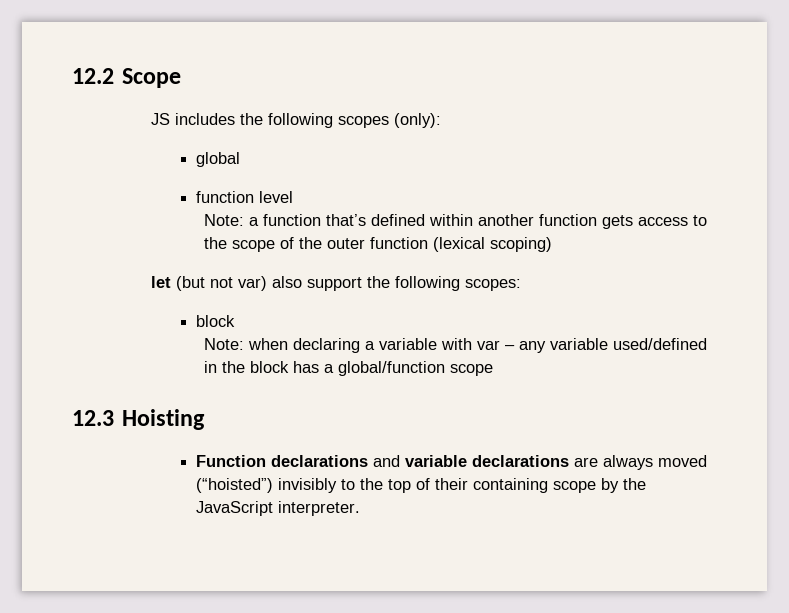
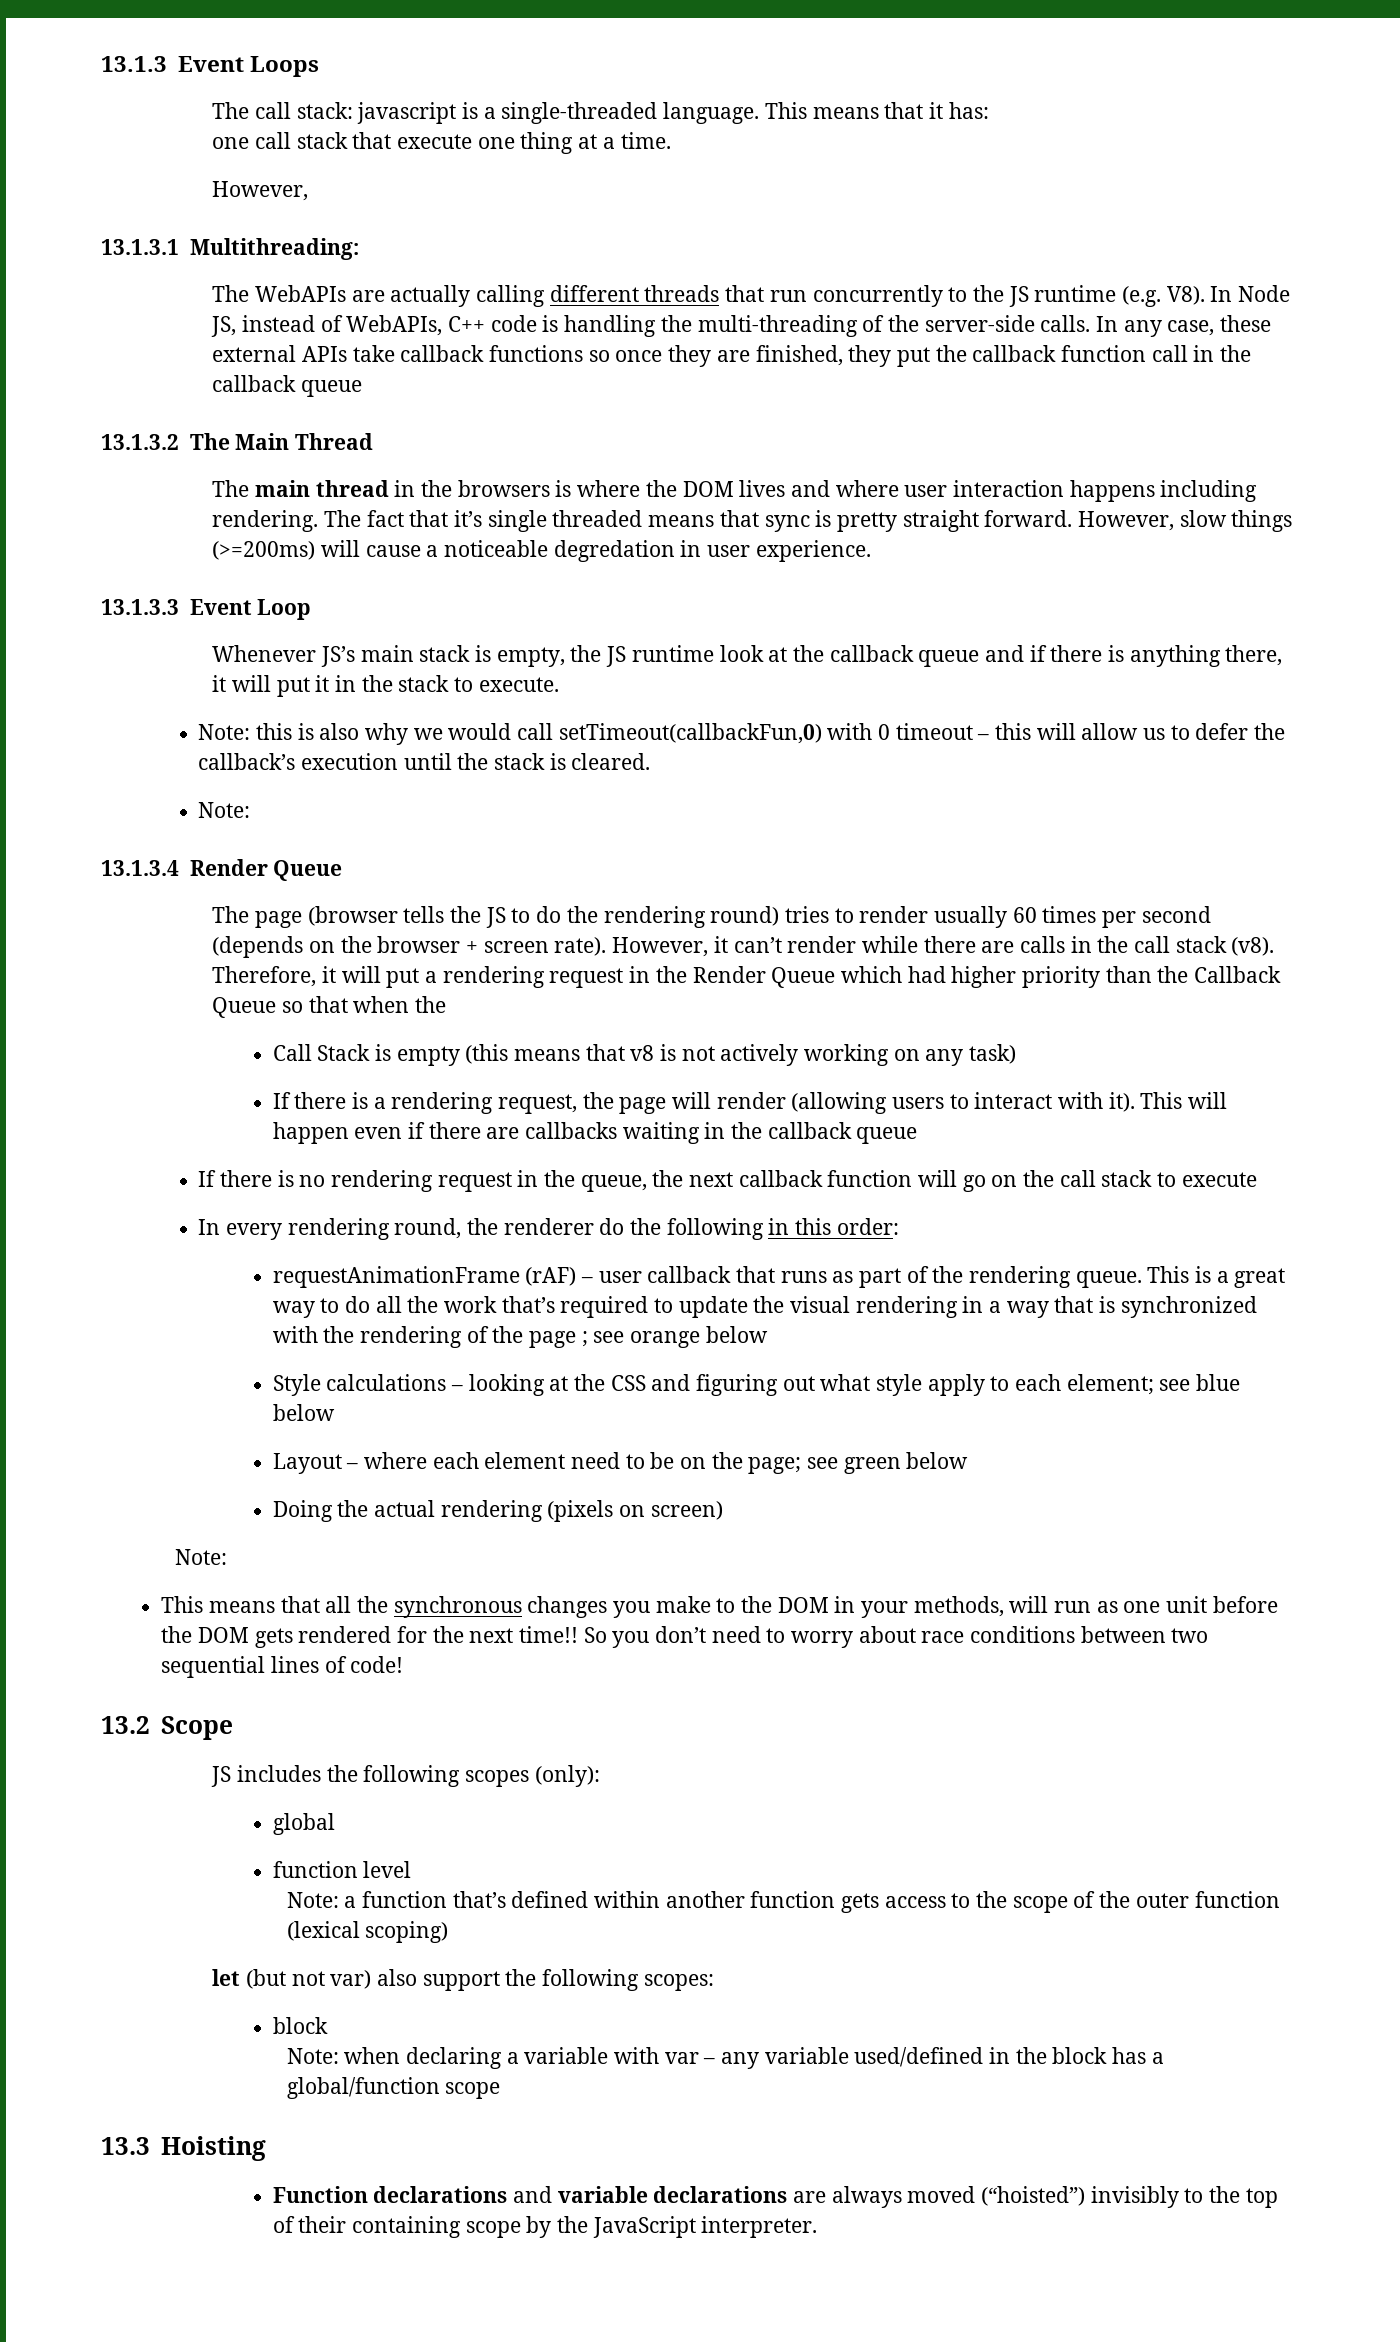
[72,68,114,84] 12.2 -> [101,56,319,77] [212,102,989,124] [212,132,671,154] [212,181,309,201] [101,238,359,260] [212,285,1290,307] [211,315,1271,337] [212,345,1251,367] [212,375,363,397] [101,433,373,450] [212,480,1258,502] [212,510,1293,532] [212,540,871,562] [101,599,312,620] [212,645,1283,667] [212,675,559,697] [198,723,1286,745] [198,753,651,770] [198,802,251,818] [101,859,343,881] [212,906,1211,928] [212,936,1275,958] [212,966,1281,988] [212,996,447,1018] [272,1044,1017,1066] [272,1092,1228,1114] [272,1122,918,1144] [198,1170,1257,1192] [198,1218,899,1240] [272,1266,1286,1288] [272,1296,1257,1318] [272,1326,768,1348] [272,1374,1241,1396] [272,1404,335,1421] [272,1452,969,1474] [272,1500,723,1522] [175,1549,228,1565] [161,1596,1278,1618] [161,1626,1209,1648] [161,1656,404,1678] [101,1716,150,1734] 13.1.3 Event Loops // The call stack: javascript is a single-threaded language. This means that it has: // one call stack that execute one thing at a time. // However, // 13.1.3.1 Multithreading: // The WebAPIs are actually calling different threads that run concurrently to the JS runtime (e.g. V8). In Node JS, instead of WebAPIs, C++ code is handling the multi-threading of the server-side calls. In any case, these external APIs take callback functions so once they are finished, they put the callback function call in the callback queue // 13.1.3.2 The Main Thread // The main thread in the browsers is where the DOM lives and where user interaction happens including rendering. The fact that it’s single threaded means that sync is pretty straight forward. However, slow things (>=200ms) will cause a noticeable degredation in user experience. // 13.1.3.3 Event Loop // Whenever JS’s main stack is empty, the JS runtime look at the callback queue and if there is anything there, it will put it in the stack to execute. // Note: this is also why we would call setTimeout(callbackFun,0) with 0 timeout – this will allow us to defer the callback’s execution until the stack is cleared. // Note: // 13.1.3.4 Render Queue // The page (browser tells the JS to do the rendering round) tries to render usually 60 times per second (depends on the browser + screen rate). However, it can’t render while there are calls in the call stack (v8). Therefore, it will put a rendering request in the Render Queue which had higher priority than the Callback Queue so that when the // Call Stack is empty (this means that v8 is not actively working on any task) // If there is a rendering request, the page will render (allowing users to interact with it). This will happen even if there are callbacks waiting in the callback queue // If there is no rendering request in the queue, the next callback function will go on the call stack to execute // In every rendering round, the renderer do the following in this order: // requestAnimationFrame (rAF) – user callback that runs as part of the rendering queue. This is a great way to do all the work that’s required to update the visual rendering in a way that is synchronized with the rendering of the page ; see orange below // Style calculations – looking at the CSS and figuring out what style apply to each element; see blue below // Layout – where each element need to be on the page; see green below // Doing the actual rendering (pixels on screen) // Note: // This means that all the synchronous changes you make to the DOM in your methods, will run as one unit before the DOM gets rendered for the next time!! So you don’t need to worry about race conditions between two sequential lines of code! // 13.2
[72,410,114,426] 12.3 -> [101,2137,150,2155] 13.3

